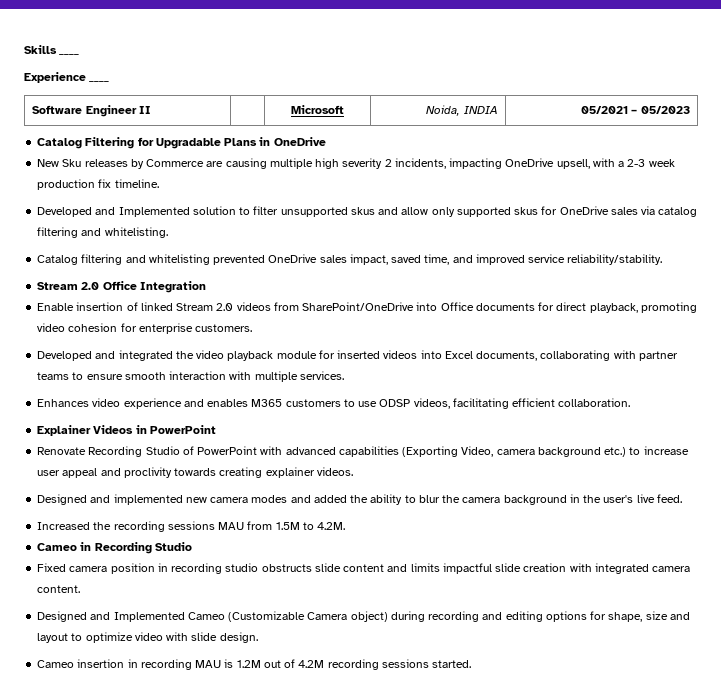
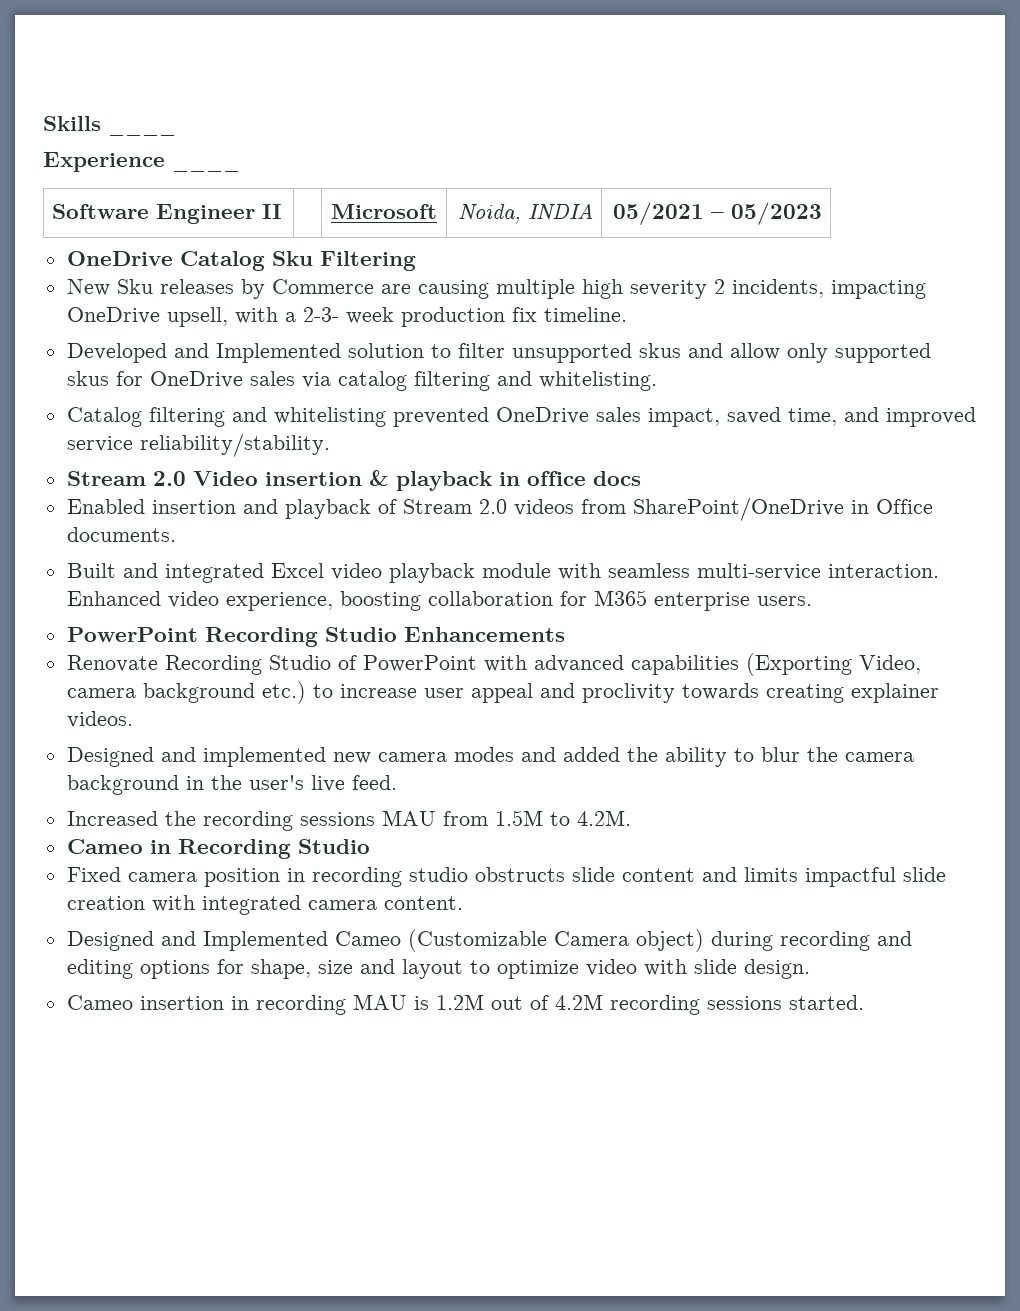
[37,137,326,149] Catalog Filtering for Upgradable Plans in OneDrive -> [66,251,416,271] OneDrive Catalog Sku Filtering
[627,159,646,167] 2-3 -> [302,307,339,322] 2-3-
[102,281,206,293] [37,302,173,311] Office Integration // Enable insertion of linked -> [192,470,641,491] [66,499,397,519] Video insertion & playback in office docs // Enabled insertion and playback of
[416,302,697,313] [37,323,253,334] [37,351,93,361] into Office documents for direct playback, promoting video cohesion for enterprise customers. // Developed -> [850,499,933,514] [66,527,176,542] [66,563,116,578] in Office documents. // Built
[175,351,194,359] the -> [270,563,324,578] Excel
[318,350,678,361] [37,371,344,382] [37,398,631,409] [37,425,216,436] for inserted videos into Excel documents, collaborating with partner teams to ensure smooth interaction with multiple services. // Enhances video experience and enables M365 customers to use ODSP videos, facilitating efficient collaboration. // Explainer Videos in PowerPoint -> [557,563,939,580] [66,590,812,611] [66,627,565,647] with seamless multi-service interaction. Enhanced video experience, boosting collaboration for M365 enterprise users. // PowerPoint Recording Studio Enhancements

